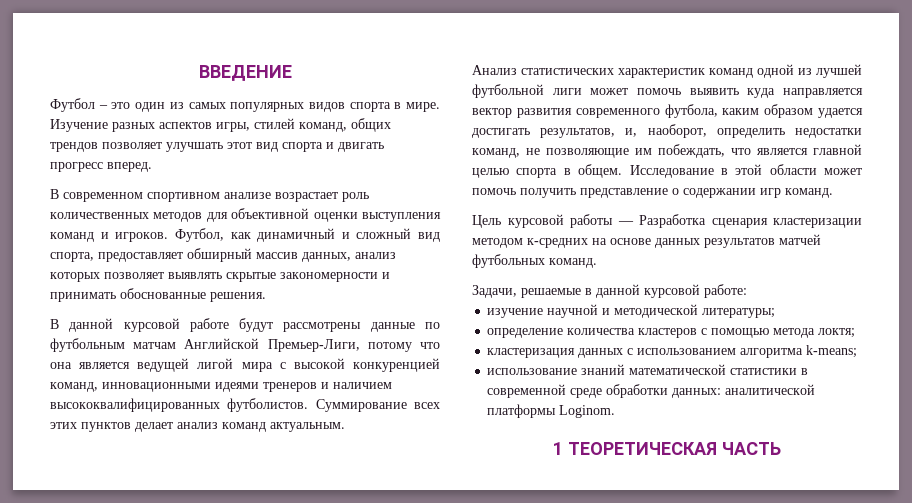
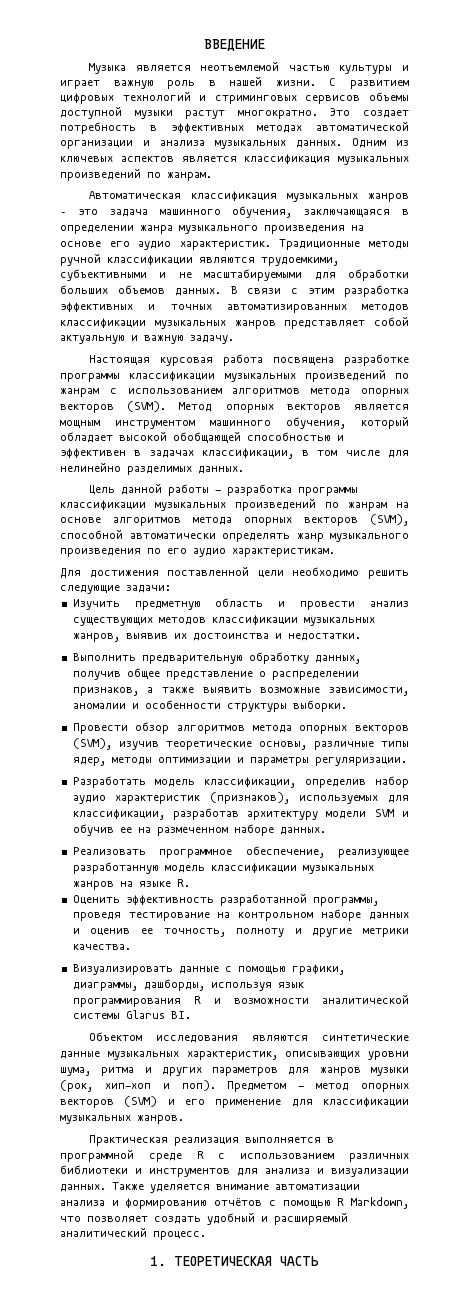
[50,98,440,112] [50,118,391,132] [50,142,384,152] [50,162,152,172] [50,189,369,202] [50,208,441,222] [50,228,440,242] [50,248,396,262] [50,272,390,282] [50,288,266,302] [50,318,440,332] [50,338,440,352] [50,358,440,372] [50,382,392,392] [50,398,440,412] [50,422,345,432] [472,64,862,78] [472,84,863,98] [472,104,863,118] [472,124,862,138] [472,144,862,158] [472,164,862,178] [472,188,833,198] [472,214,862,228] [472,234,821,248] [472,254,597,268] [472,284,747,298] [487,304,776,318] [487,328,856,338] [487,345,858,358] [487,364,809,375] [487,384,816,398] [487,404,616,418] [553,442,564,455] Футбол – это один из самых популярных видов спорта в мире. Изучение разных аспектов игры, стилей команд, общих трендов позволяет улучшать этот вид спорта и двигать прогресс вперед. // В современном спортивном анализе возрастает роль количественных методов для объективной оценки выступления команд и игроков. Футбол, как динамичный и сложный вид спорта, предоставляет обширный массив данных, анализ которых позволяет выявлять скрытые закономерности и принимать обоснованные решения. // В данной курсовой работе будут рассмотрены данные по футбольным матчам Английской Премьер-Лиги, потому что она является ведущей лигой мира с высокой конкуренцией команд, инновационными идеями тренеров и наличием высококвалифицированных футболистов. Суммирование всех этих пунктов делает анализ команд актуальным. // Анализ статистических характеристик команд одной из лучшей футбольной лиги может помочь выявить куда направляется вектор развития современного футбола, каким образом удается достигать результатов, и, наоборот, определить недостатки команд, не позволяющие им побеждать, что является главной целью спорта в общем. Исследование в этой области может помочь получить представление о содержании игр команд. // Цель курсовой работы — Разработка сценария кластеризации методом к-средних на основе данных результатов матчей футбольных команд. // Задачи, решаемые в данной курсовой работе: // изучение научной и методической литературы; // определение количества кластеров с помощью метода локтя; // кластеризация данных с использованием алгоритма k-means; // использование знаний математической статистики в современной среде обработки данных: аналитической платформы Loginom. // 1 -> [89,61,409,74] [60,76,409,89] [60,91,409,104] [60,106,409,119] [60,121,409,134] [60,138,409,149] [60,154,409,165] [60,168,212,181] [89,191,410,202] [60,206,409,218] [60,225,364,234] [60,239,409,250] [60,253,339,266] [60,269,409,281] [60,285,409,297] [60,302,409,313] [60,316,409,329] [60,335,234,344] [89,354,409,366] [60,369,409,382] [60,388,410,397] [60,401,409,413] [60,416,409,429] [60,431,344,443] [60,448,409,459] [60,462,244,475] [89,483,359,496] [60,498,409,511] [60,514,409,526] [60,529,409,542] [60,548,335,557] [60,566,409,579] [60,585,171,594] [72,598,409,610] [72,615,375,626] [72,633,361,642] [72,652,361,664] [72,668,359,680] [72,687,410,696] [72,700,347,712] [72,722,410,734] [72,738,409,750] [72,757,407,766] [72,776,409,788] [72,792,409,804] [72,808,409,820] [72,824,326,836] [72,846,410,858] [72,862,374,874] [72,879,190,890] [72,893,379,906] [72,909,409,921] [72,928,409,937] [72,944,131,950] [72,964,345,975] [72,979,304,991] [72,994,409,1007] [72,1010,191,1019] [89,1032,410,1043] [60,1051,409,1060] [60,1067,409,1076] [60,1080,409,1092] [60,1096,409,1108] [60,1115,184,1124] [89,1135,335,1146] [60,1149,410,1162] [60,1165,409,1177] [60,1182,360,1193] [60,1197,410,1209] [60,1212,348,1225] [60,1227,206,1240] [150,1256,166,1266] Музыка является неотъемлемой частью культуры и играет важную роль в нашей жизни. С развитием цифровых технологий и стриминговых сервисов объемы доступной музыки растут многократно. Это создает потребность в эффективных методах автоматической организации и анализа музыкальных данных. Одним из ключевых аспектов является классификация музыкальных произведений по жанрам. // Автоматическая классификация музыкальных жанров – это задача машинного обучения, заключающаяся в определении жанра музыкального произведения на основе его аудио характеристик. Традиционные методы ручной классификации являются трудоемкими, субъективными и не масштабируемыми для обработки больших объемов данных. В связи с этим разработка эффективных и точных автоматизированных методов классификации музыкальных жанров представляет собой актуальную и важную задачу. // Настоящая курсовая работа посвящена разработке программы классификации музыкальных произведений по жанрам с использованием алгоритмов метода опорных векторов (SVM). Метод опорных векторов является мощным инструментом машинного обучения, который обладает высокой обобщающей способностью и эффективен в задачах классификации, в том числе для нелинейно разделимых данных. // Цель данной работы - разработка программы классификации музыкальных произведений по жанрам на основе алгоритмов метода опорных векторов (SVM), способной автоматически определять жанр музыкального произведения по его аудио характеристикам. // Для достижения поставленной цели необходимо решить следующие задачи: // Изучить предметную область и провести анализ существующих методов классификации музыкальных жанров, выявив их достоинства и недостатки. // Выполнить предварительную обработку данных, получив общее представление о распределении признаков, а также выявить возможные зависимости, аномалии и особенности структуры выборки. // Провести обзор алгоритмов метода опорных векторов (SVM), изучив теоретические основы, различные типы ядер, методы оптимизации и параметры регуляризации. // Разработать модель классификации, определив набор аудио характеристик (признаков), используемых для классификации, разработав архитектуру модели SVM и обучив ее на размеченном наборе данных. // Реализовать программное обеспечение, реализующее разработанную модель классификации музыкальных жанров на языке R. // Оценить эффективность разработанной программы, проведя тестирование на контрольном наборе данных и оценив ее точность, полноту и другие метрики качества. // Визуализировать данные с помощью графики, диаграммы, дашборды, используя язык программирования R и возможности аналитической системы Glarus BI. // Объектом исследования являются синтетические данные музыкальных характеристик, описывающих уровни шума, ритма и других параметров для жанров музыки (рок, хип-хоп и поп). Предметом - метод опорных векторов (SVM) и его применение для классификации музыкальных жанров. // Практическая реализация выполняется в программной среде R с использованием различных библиотеки и инструментов для анализа и визуализации данных. Также уделяется внимание автоматизации анализа и формированию отчётов с помощью R Markdown, что позволяет создать удобный и расширяемый аналитический процесс. // 1.

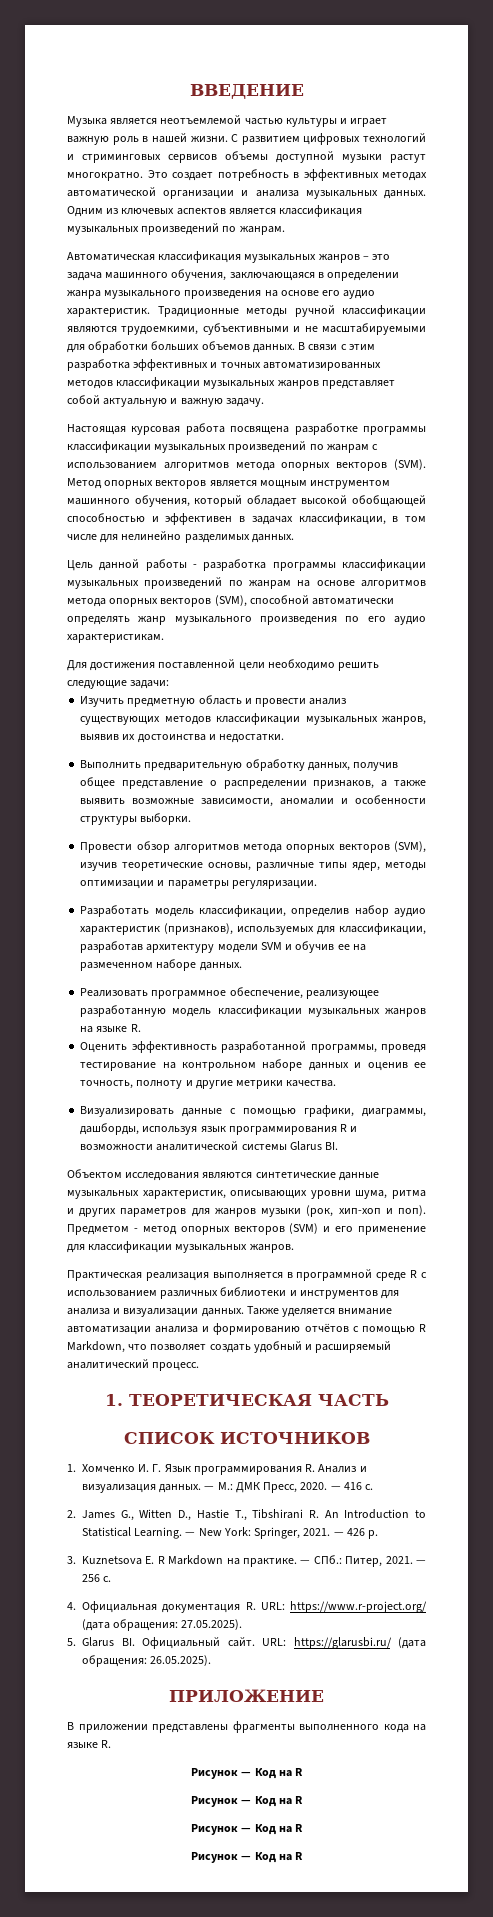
(319, 1261) none -> [123,1432,370,1444] [67,1464,367,1475] [82,1482,374,1493] [67,1509,426,1521] [82,1527,379,1539] [67,1555,426,1567] [82,1574,112,1582] [67,1601,427,1613] [82,1619,243,1631] [67,1637,426,1649] [82,1655,212,1667] [169,1689,324,1702] [67,1721,426,1733] [67,1740,112,1748] [191,1768,303,1779] [191,1796,303,1807] [191,1824,303,1835] [191,1852,303,1863] // СПИСОК ИСТОЧНИКОВ // 1. Хомченко И. Г. Язык программирования R. Анализ и визуализация данных. — М.: ДМК Пресс, 2020. — 416 с. // 2. James G., Witten D., Hastie T., Tibshirani R. An Introduction to Statistical Learning. — New York: Springer, 2021. — 426 p. // 3. Kuznetsova E. R Markdown на практике. — СПб.: Питер, 2021. — 256 с. // 4. Официальная документация R. URL: https://www.r-project.org/ (дата обращения: 27.05.2025). // 5. Glarus BI. Официальный сайт. URL: https://glarusbi.ru/ (дата обращения: 26.05.2025). // ПРИЛОЖЕНИЕ // В приложении представлены фрагменты выполненного кода на языке R. // Рисунок — Код на R // Рисунок — Код на R // Рисунок — Код на R // Рисунок — Код на R

